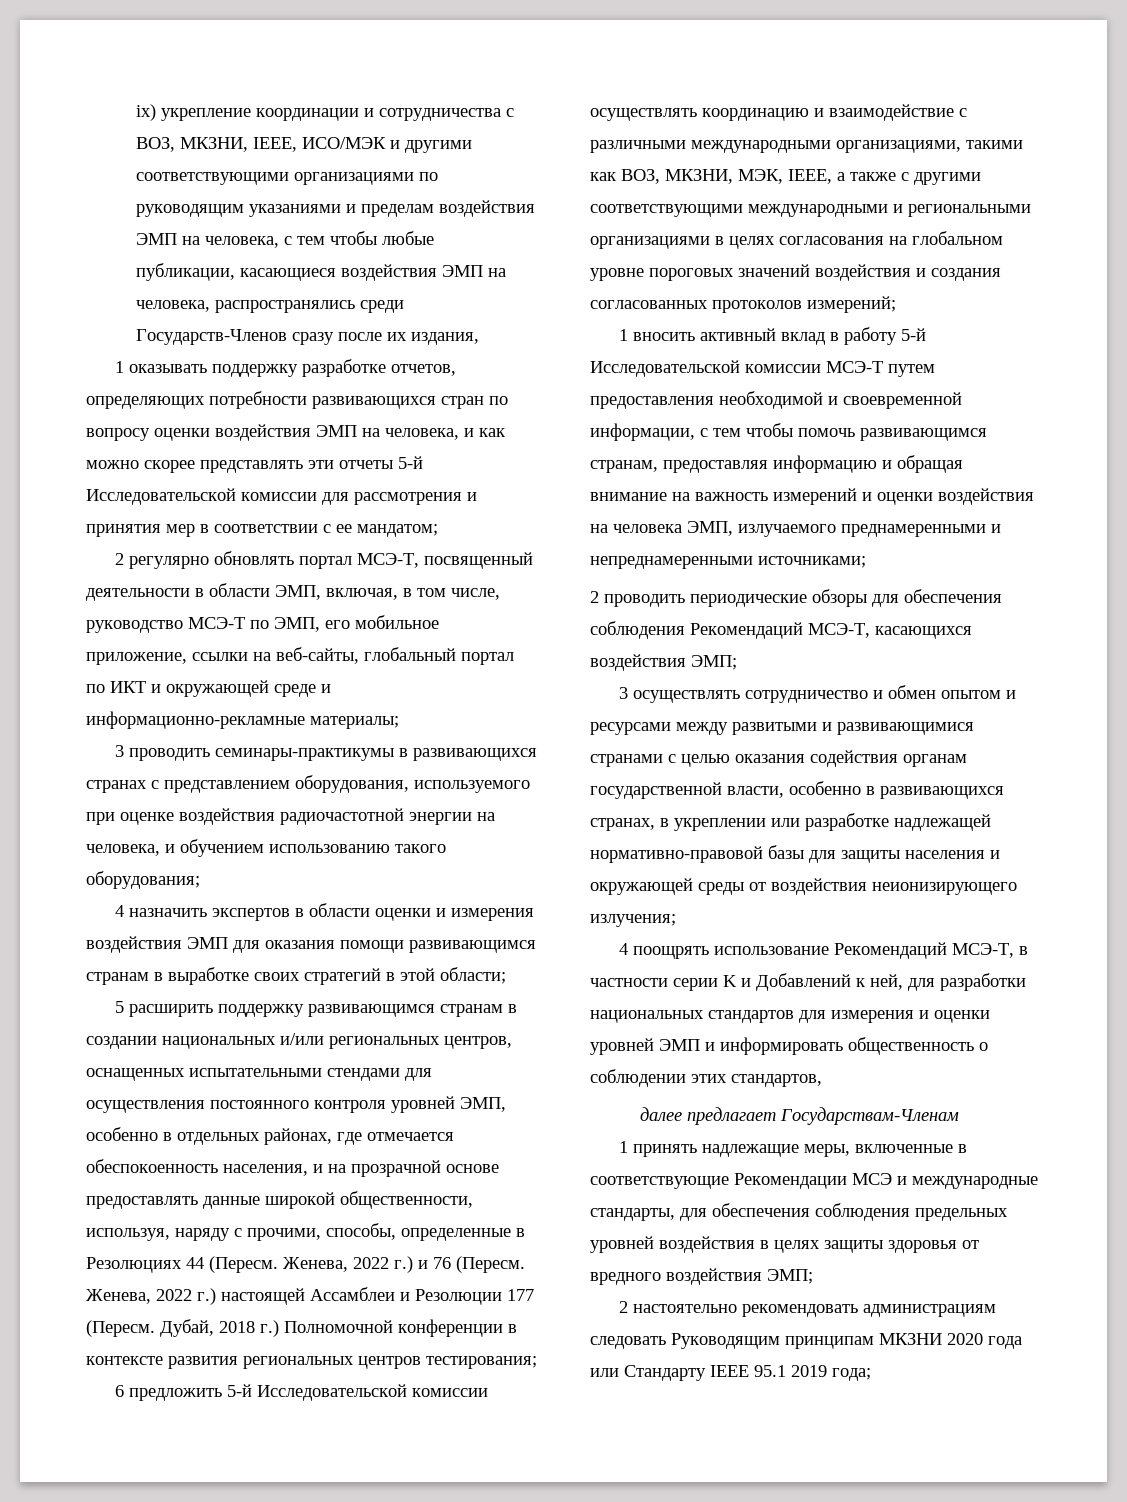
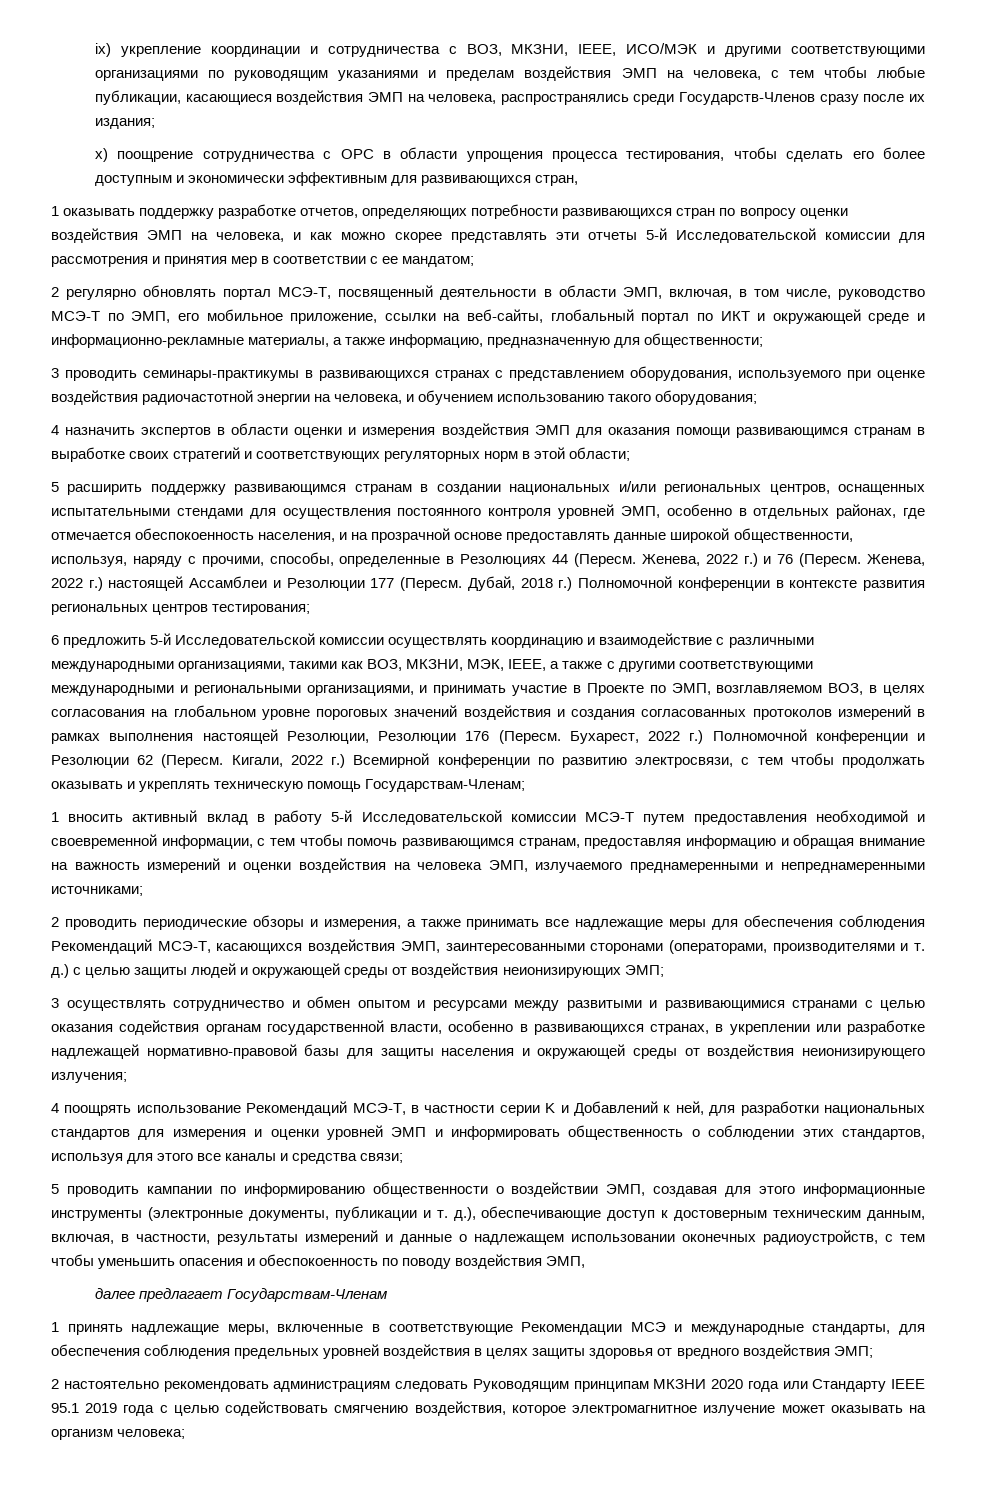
[411,332,480,345] издания, -> [95,118,156,129] [95,147,925,162] [95,172,579,186] издания; // x) поощрение сотрудничества с ОРС в области упрощения процесса тестирования, чтобы сделать его более доступным и экономически эффективным для развивающихся стран,
[310,716,399,729] материалы; -> [248,333,764,348] материалы, а также информацию, предназначенную для общественности;
(381, 976) none -> [244,451,519,462] и соответствующих регуляторных норм
[590,236,710,249] организациями -> [306,683,864,696] организациями, и принимать участие в Проекте по ЭМП, возглавляемом ВОЗ,
[807,296,896,313] измерений; -> [837,705,925,720] [51,729,925,744] [51,753,925,768] [51,779,526,792] измерений в рамках выполнения настоящей Резолюции, Резолюции 176 (Пересм. Бухарест, 2022 г.) Полномочной конференции и Резолюции 62 (Пересм. Кигали, 2022 г.) Всемирной конференции по развитию электросвязи, с тем чтобы продолжать оказывать и укреплять техническую помощь Государствам-Членам;
(867, 598) none -> [309,919,707,930] и измерения, а также принимать все надлежащие меры
(686, 662) none -> [400,940,926,954] [51,963,621,978] ЭМП, заинтересованными сторонами (операторами, производителями и т. д.) с целью защиты людей и окружающей среды от воздействия неионизирующих
(822, 1080) none -> [51,1153,404,1164] [51,1182,925,1197] [51,1206,925,1221] [51,1230,925,1245] [51,1254,586,1269] используя для этого все каналы и средства связи; // 5 проводить кампании по информированию общественности о воздействии ЭМП, создавая для этого информационные инструменты (электронные документы, публикации и т. д.), обеспечивающие доступ к достоверным техническим данным, включая, в частности, результаты измерений и данные о надлежащем использовании оконечных радиоустройств, с тем чтобы уменьшить опасения и обеспокоенность по поводу воздействия ЭМП,
[832,1368,871,1381] года; -> [123,1401,927,1416] [51,1429,186,1440] года с целью содействовать смягчению воздействия, которое электромагнитное излучение может оказывать на организм человека;

